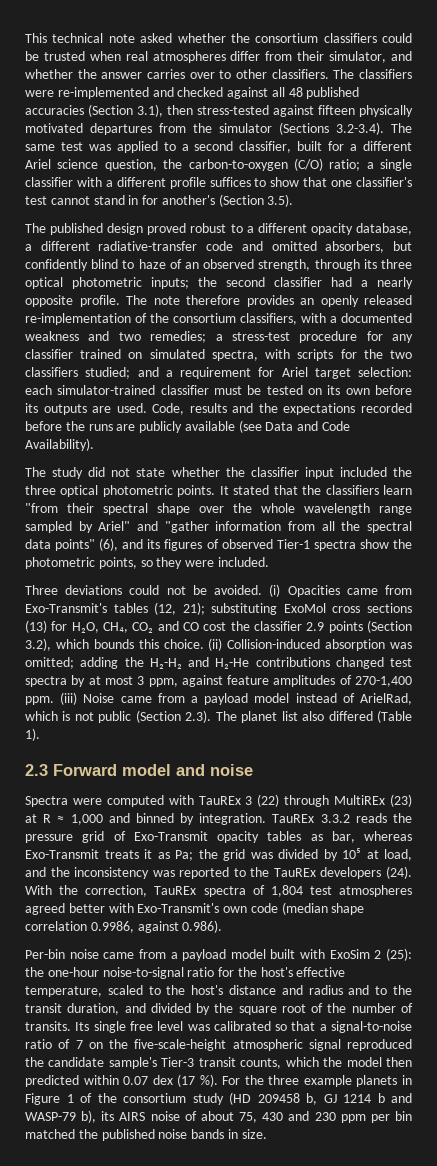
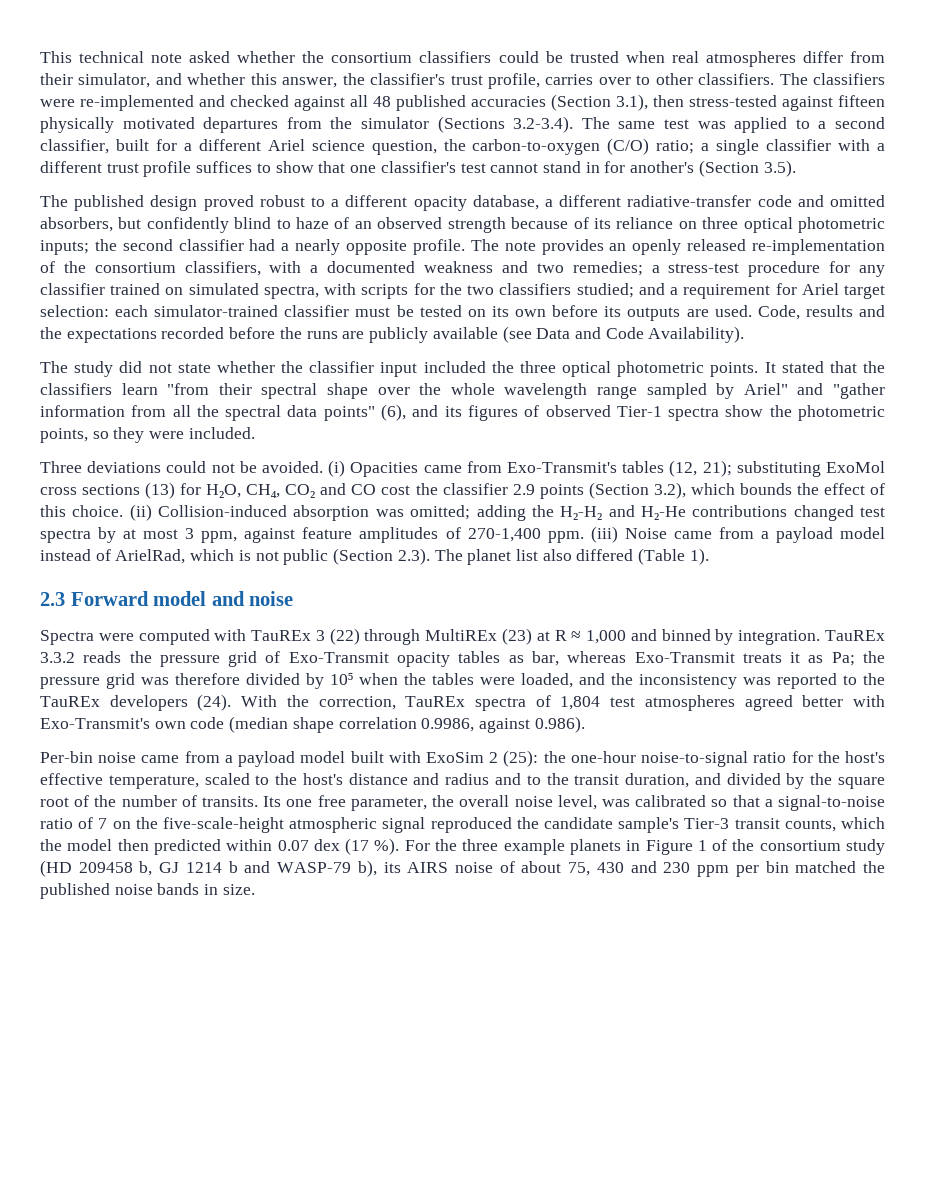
[77,69,143,79] the answer -> [250,73,540,89] this answer, the classifier's trust profile,
(166, 182) none -> [106,163,139,173] trust
[258,259,377,271] strength, through its -> [447,217,697,233] strength because of its reliance on
[186,295,240,305] therefore -> (536, 246) none
(134, 644) none -> [796,483,885,495] the effect of
(218, 854) none -> [40,677,100,689] pressure
(273, 855) none -> [175,673,240,685] therefore
[366,849,412,861] at load, -> [359,673,573,688] when the tables were loaded,
[93,1021,184,1033] single free level -> [286,795,597,811] one free parameter, the overall noise level,

